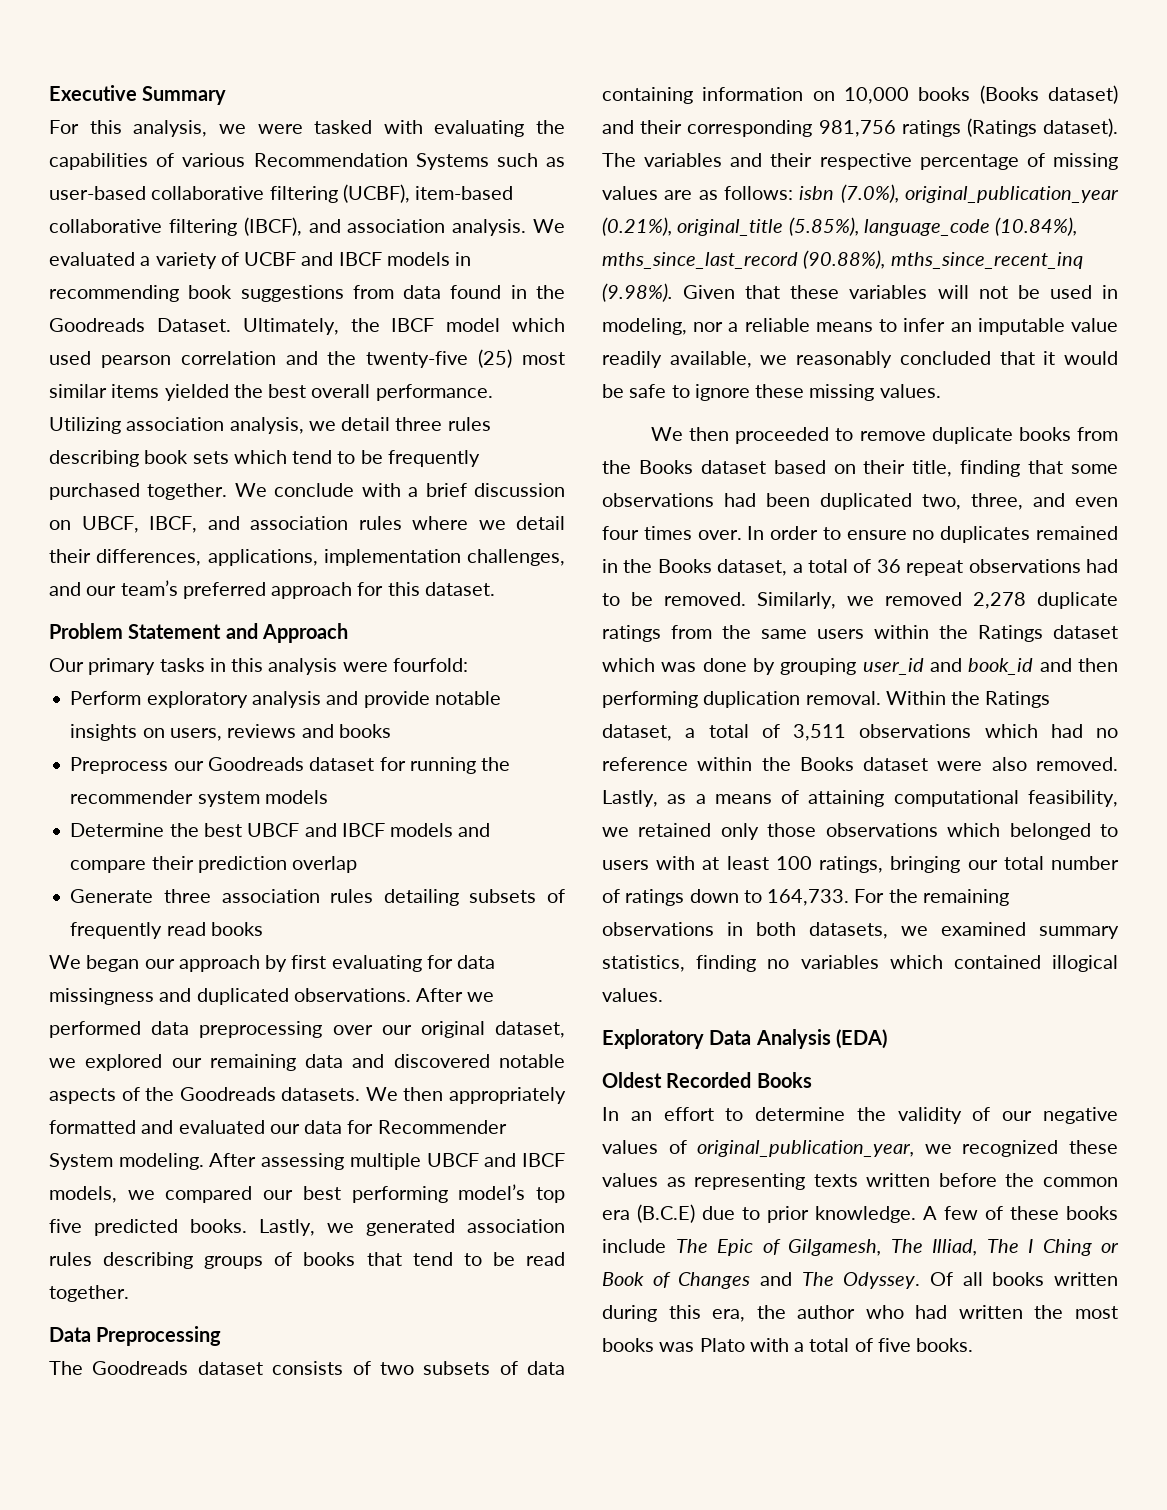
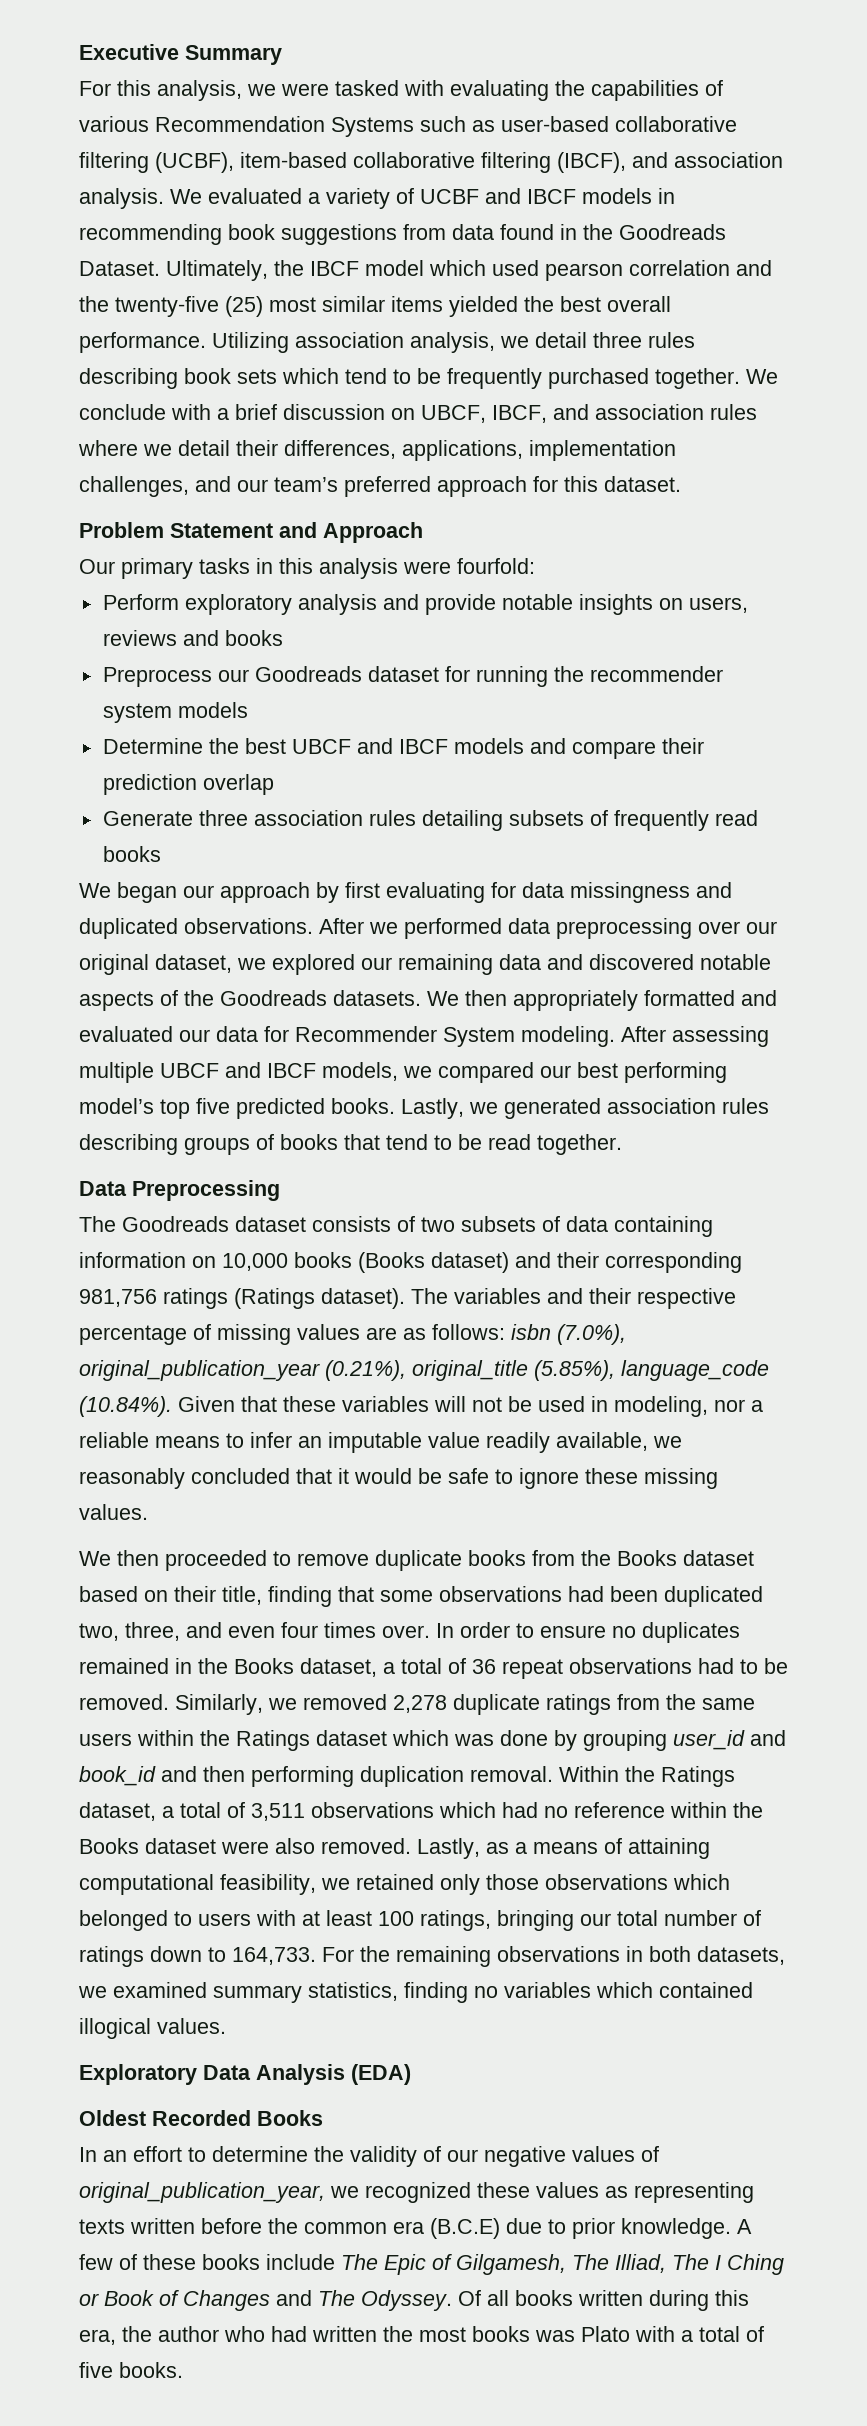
[995,217,1078,236] [602,250,1083,269] [602,283,673,302] (10.84%), mths_since_last_record (90.88%), mths_since_recent_inq (9.98%). -> [79,1396,172,1417] (10.84%).

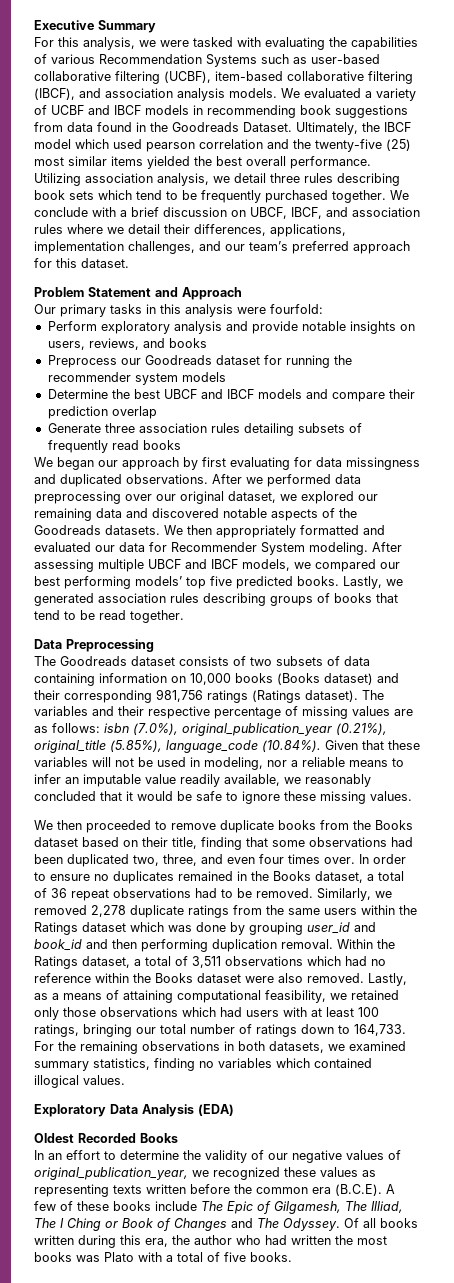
[79,188,164,209] analysis. -> [177,88,277,101] analysis models.
[102,630,177,646] reviews -> [88,338,139,350] reviews,
[79,1098,154,1114] model’s -> [135,576,182,586] models’
[79,1910,192,1931] belonged to -> [220,1007,242,1017] had
[430,2218,731,2239] (B.C.E) due to prior knowledge. -> [335,1184,382,1196] (B.C.E).

